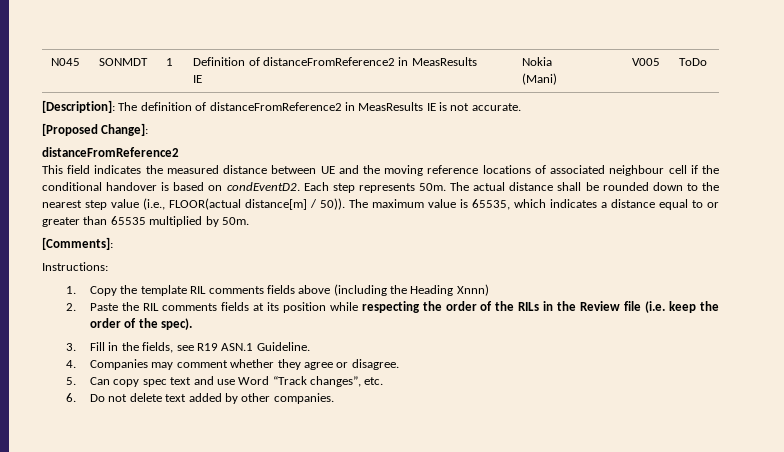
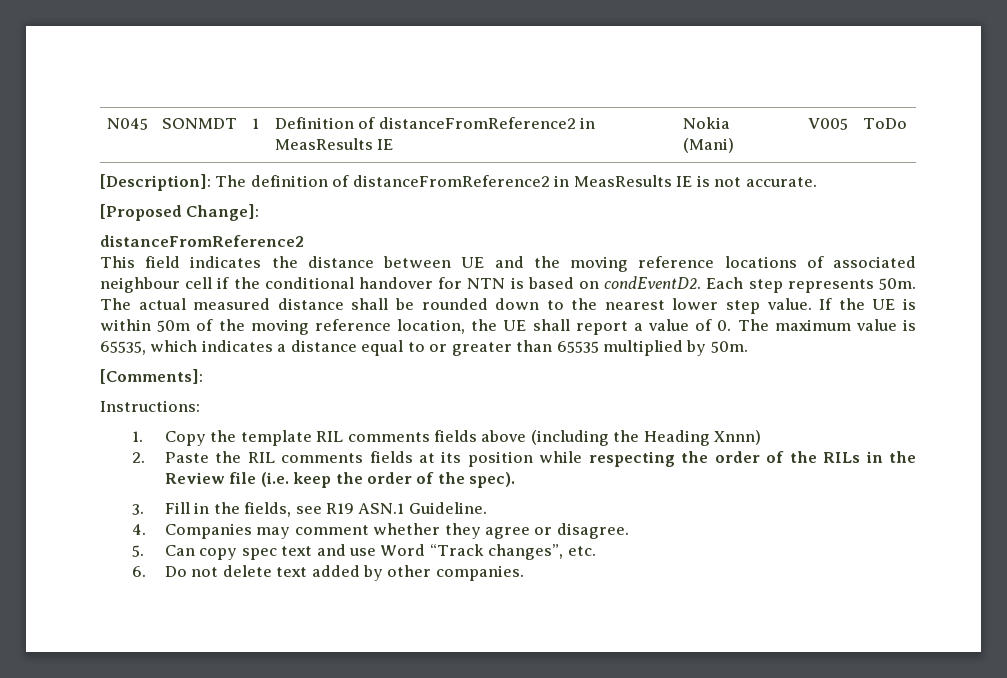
[166,165,219,174] measured -> (298, 262) none
(158, 186) none -> [438,277,506,289] for NTN
(506, 186) none -> [193,298,271,310] measured
[85,198,345,210] step value (i.e., FLOOR(actual distance[m] / 50)). -> [672,298,917,314] [100,319,732,335] lower step value. If the UE is within 50m of the moving reference location, the UE shall report a value of 0.

